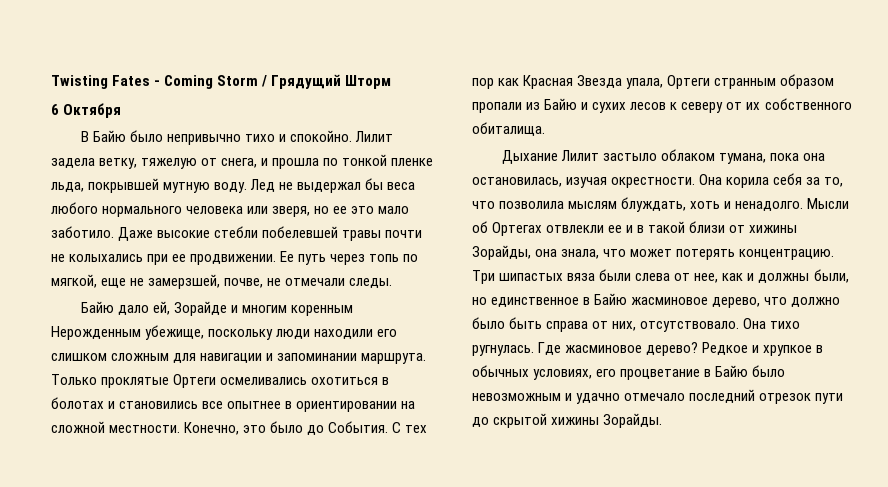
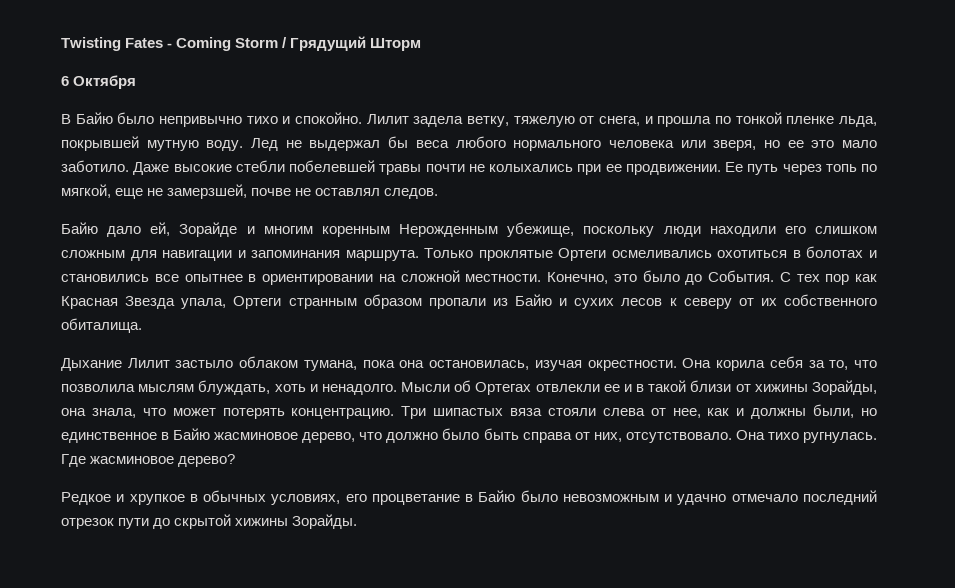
[224,278,393,288] почве, не отмечали следы. -> [251,188,439,199] почве не оставлял следов.
[277,353,358,361] запоминании -> [251,250,341,258] запоминания
[599,269,632,281] были -> [547,408,596,416] стояли
(699, 349) none -> (236, 460) //

